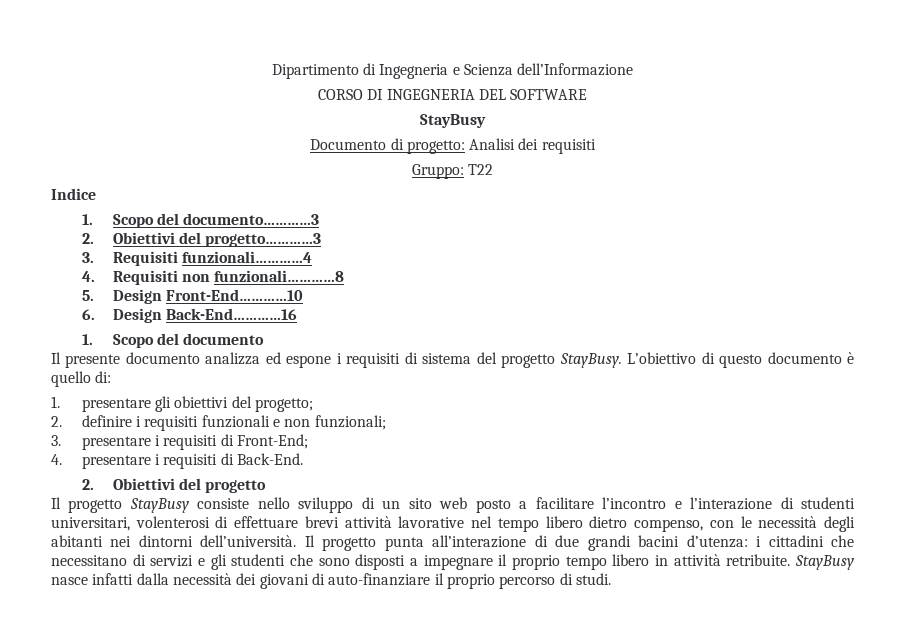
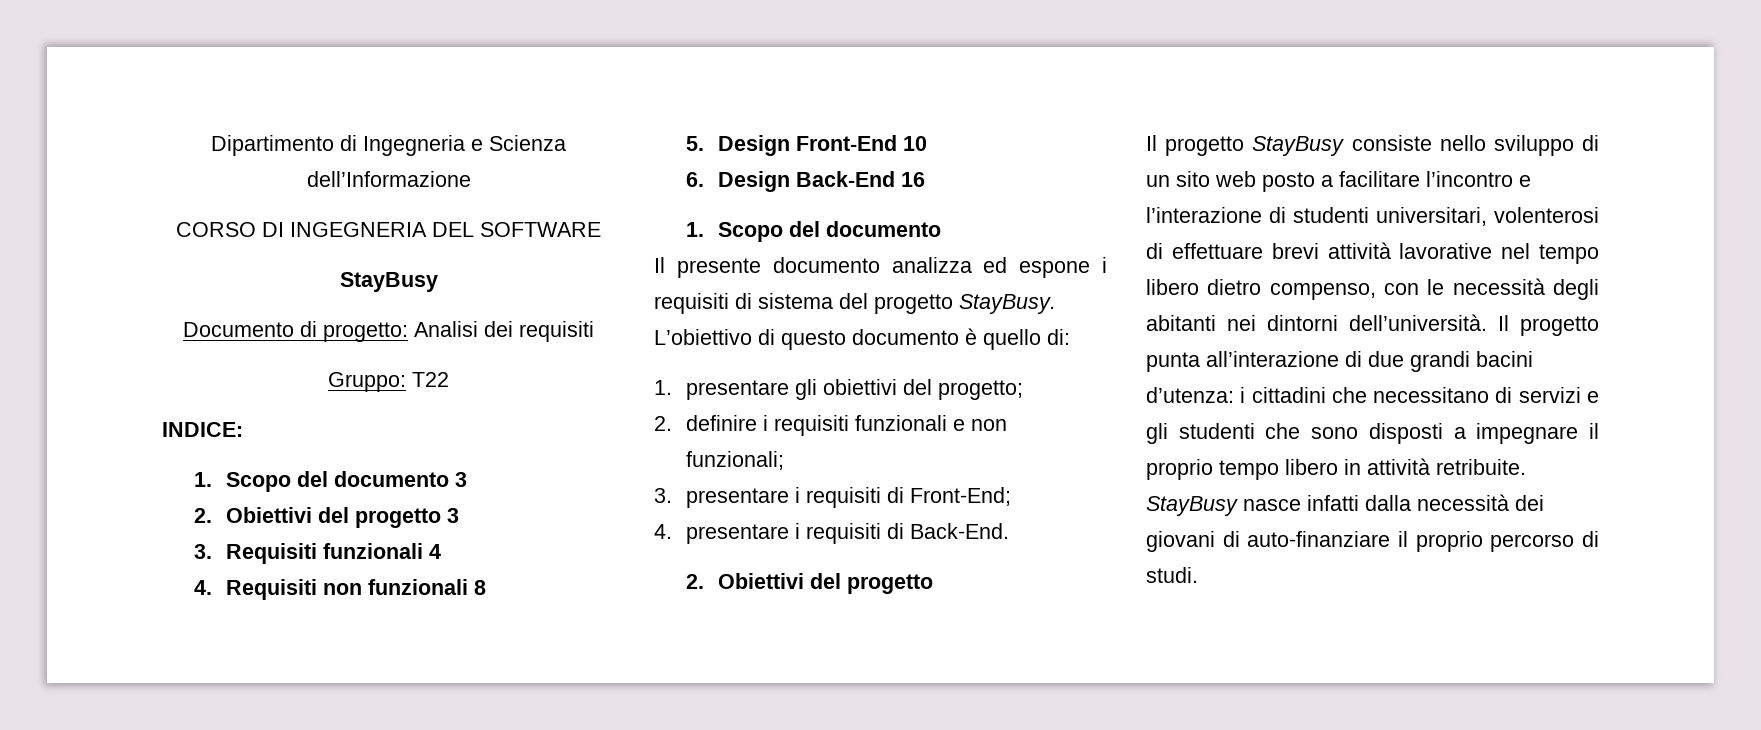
[51,188,96,200] [81,213,320,228] [81,232,322,247] Indice // 1. Scopo del documento…………3 // 2. Obiettivi del progetto…………3 -> [162,422,243,437] [193,471,467,492] [193,507,459,528] INDICE: // 1. Scopo del documento 3 // 2. Obiettivi del progetto 3
[181,251,312,263] funzionali…………4 -> [322,543,441,559] funzionali 4
[214,270,345,282] funzionali…………8 -> [367,579,486,595] funzionali 8
[165,289,303,301] Front-End…………10 -> [795,135,927,151] Front-End 10
[165,308,297,320] Back-End…………16 -> [795,171,925,187] Back-End 16

